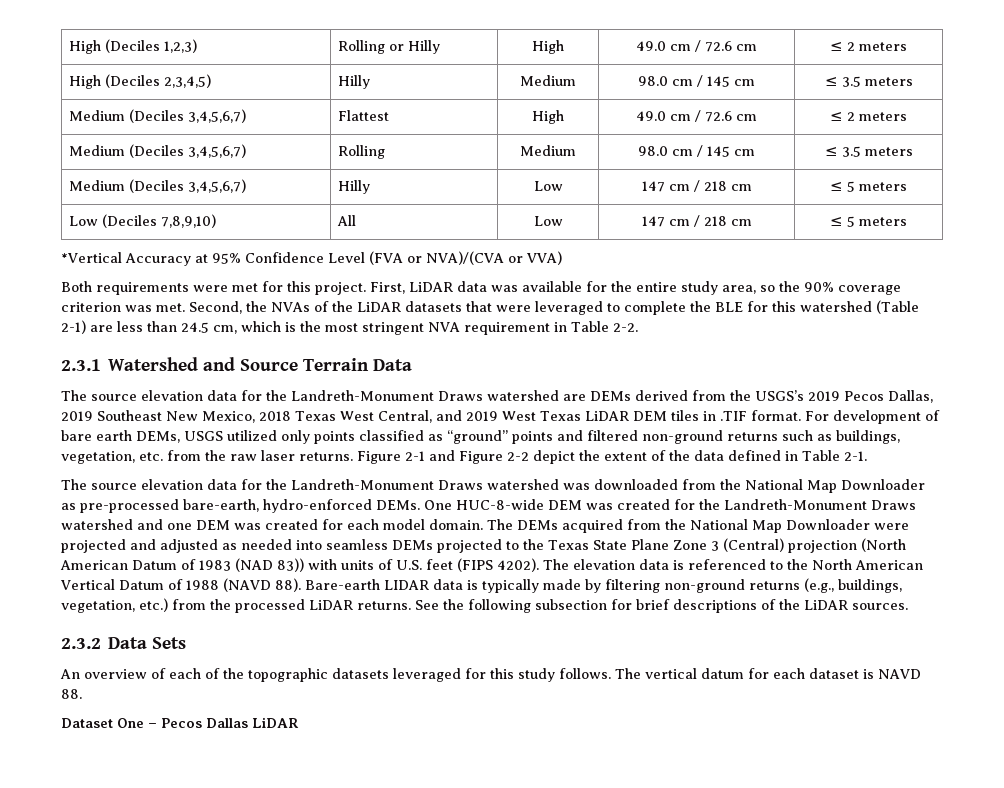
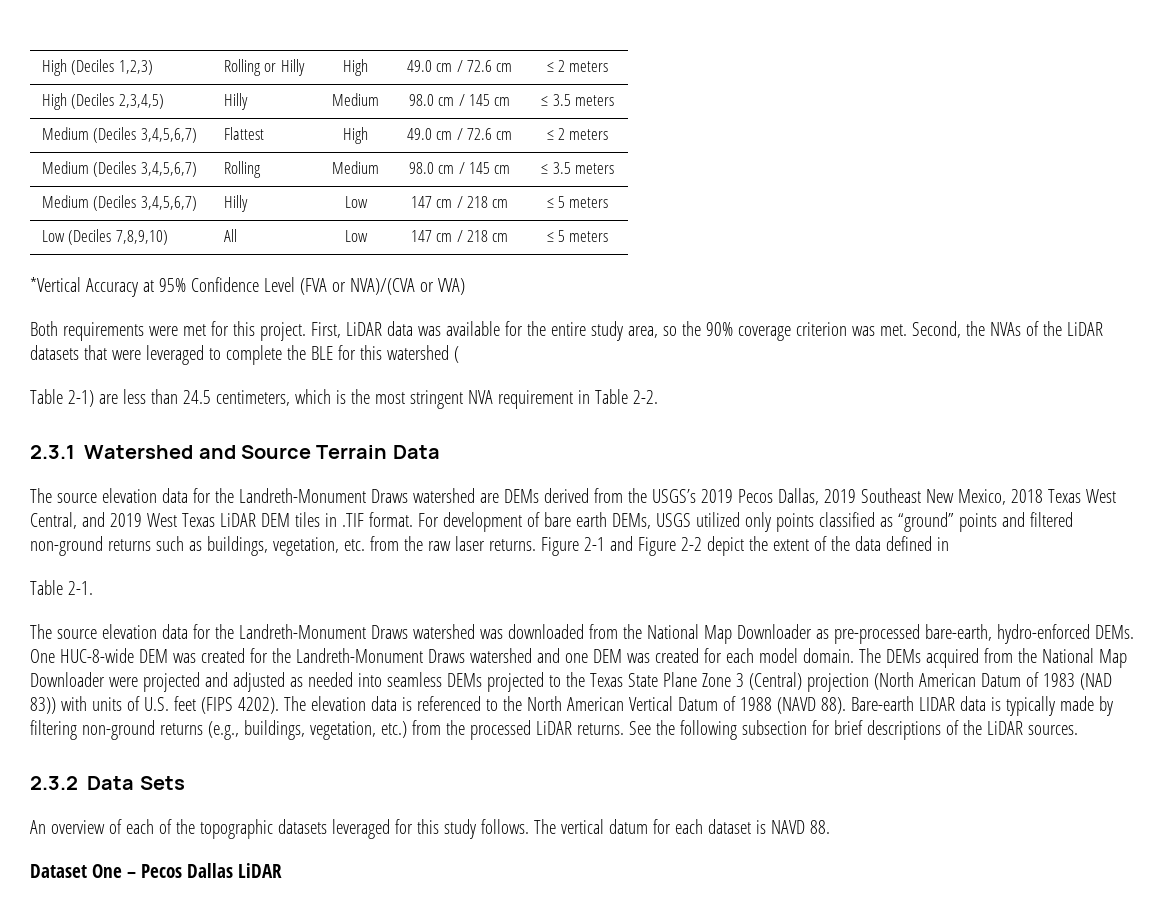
[876,300,919,314] (Table -> [453,346,459,363] [30,389,63,404] ( // Table
[213,325,237,334] cm, -> [215,390,290,406] centimeters,
(798, 456) none -> (949, 544) //

